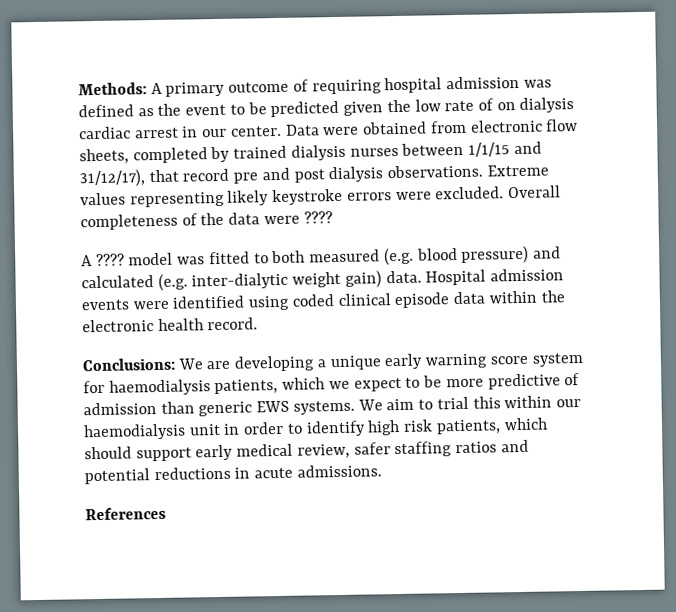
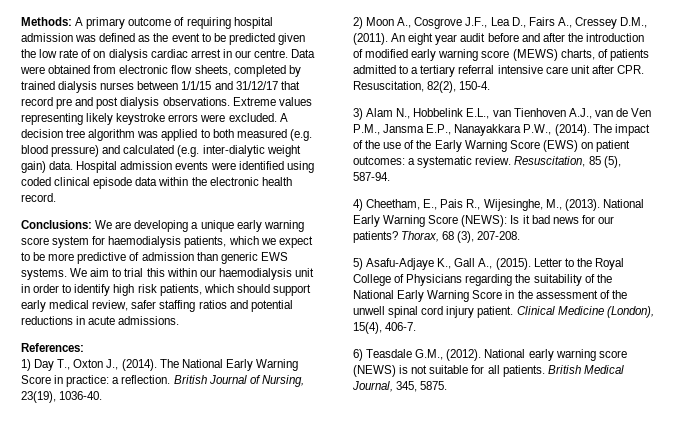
[230,125,282,137] center. -> [254,49,289,58] centre.
[79,169,145,188] 31/12/17), -> [235,81,278,90] 31/12/17
[508,185,562,199] [80,211,333,231] [81,251,250,267] Overall completeness of the data were ???? // A ???? model was fitted -> [279,113,288,122] [21,129,198,141] A decision tree algorithm was applied
[85,506,166,521] References -> [21,343,84,352] [21,359,298,371] [21,375,304,387] [21,391,103,403] [353,17,648,29] [353,33,644,45] [353,49,649,61] [353,65,644,77] [353,81,491,93] [353,108,652,120] [353,124,650,136] [353,140,631,152] [353,156,621,168] [353,172,390,181] [353,199,644,211] [353,215,614,227] [353,231,521,243] [353,258,624,270] [353,274,612,286] [353,290,627,302] [353,306,654,318] [353,322,417,334] [353,349,627,361] [353,365,624,377] [352,381,448,392] References: // 1) Day T., Oxton J., (2014). The National Early Warning Score in practice: a reflection. British Journal of Nursing, 23(19), 1036-40. // 2) Moon A., Cosgrove J.F., Lea D., Fairs A., Cressey D.M., (2011). An eight year audit before and after the introduction of modified early warning score (MEWS) charts, of patients admitted to a tertiary referral intensive care unit after CPR. Resuscitation, 82(2), 150-4. // 3) Alam N., Hobbelink E.L., van Tienhoven A.J., van de Ven P.M., Jansma E.P., Nanayakkara P.W., (2014). The impact of the use of the Early Warning Score (EWS) on patient outcomes: a systematic review. Resuscitation, 85 (5), 587-94. // 4) Cheetham, E., Pais R., Wijesinghe, M., (2013). National Early Warning Score (NEWS): Is it bad news for our patients? Thorax, 68 (3), 207-208. // 5) Asafu-Adjaye K., Gall A., (2015). Letter to the Royal College of Physicians regarding the suitability of the National Early Warning Score in the assessment of the unwell spinal cord injury patient. Clinical Medicine (London), 15(4), 406-7. // 6) Teasdale G.M., (2012). National early warning score (NEWS) is not suitable for all patients. British Medical Journal, 345, 5875.

